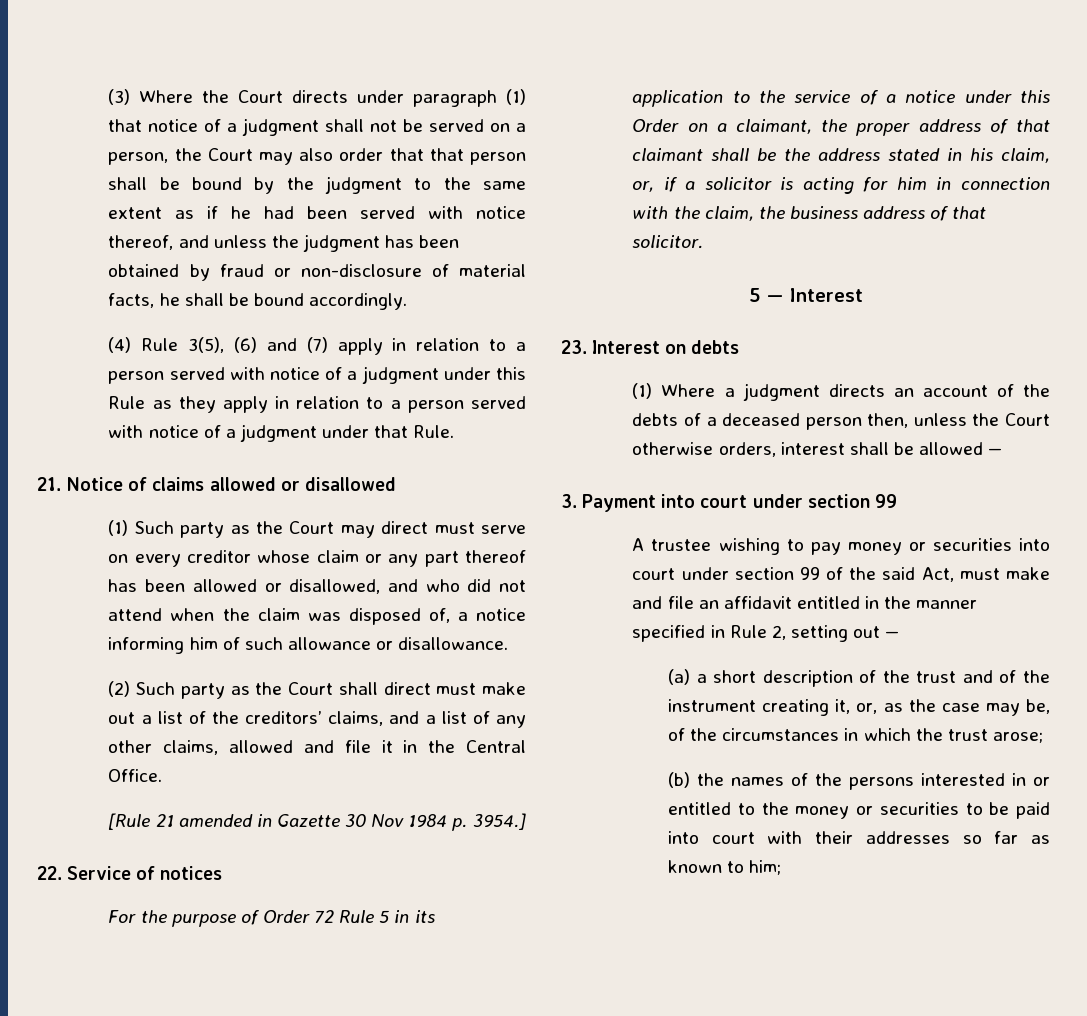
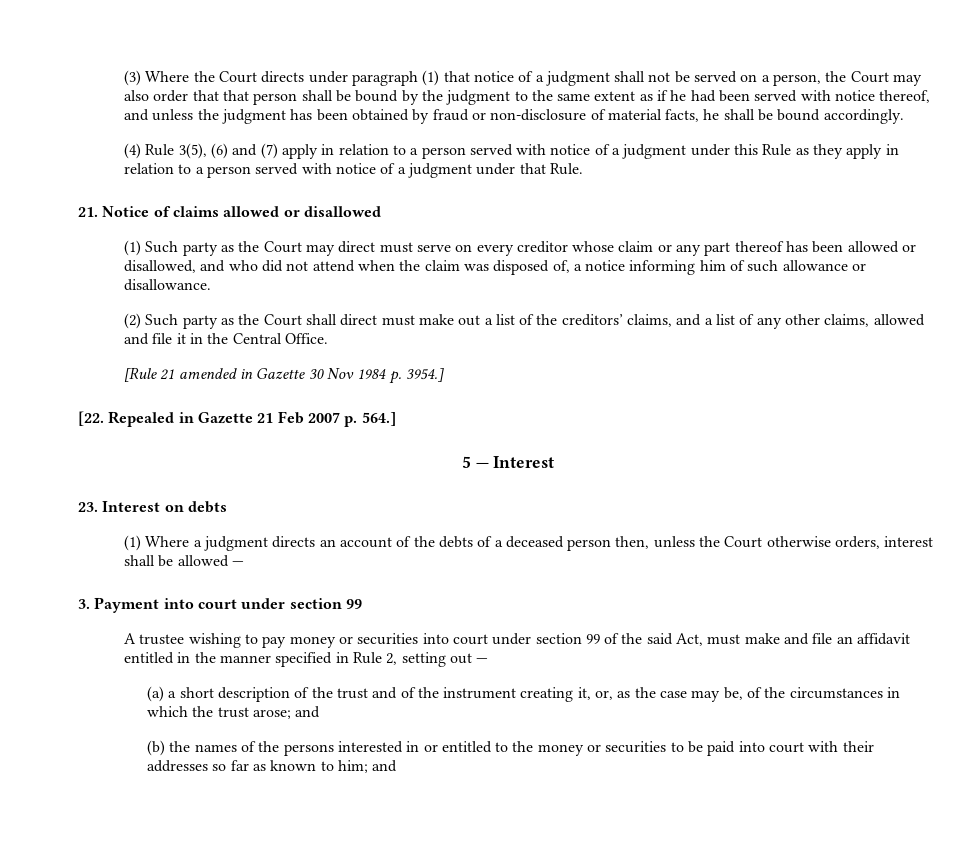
[37,866,223,880] [108,910,435,927] [632,90,1050,107] [632,119,1050,136] [632,148,1050,163] [632,177,1050,194] [632,206,987,221] [632,235,704,249] 22. Service of notices // For the purpose of Order 72 Rule 5 in its application to the service of a notice under this Order on a claimant, the proper address of that claimant shall be the address stated in his claim, or, if a solicitor is acting for him in connection with the claim, the business address of that solicitor. -> [78,411,396,427] [22. Repealed in Gazette 21 Feb 2007 p. 564.]
(1043, 737) none -> [295,706,321,718] and
(782, 867) none -> [372,760,398,772] and

